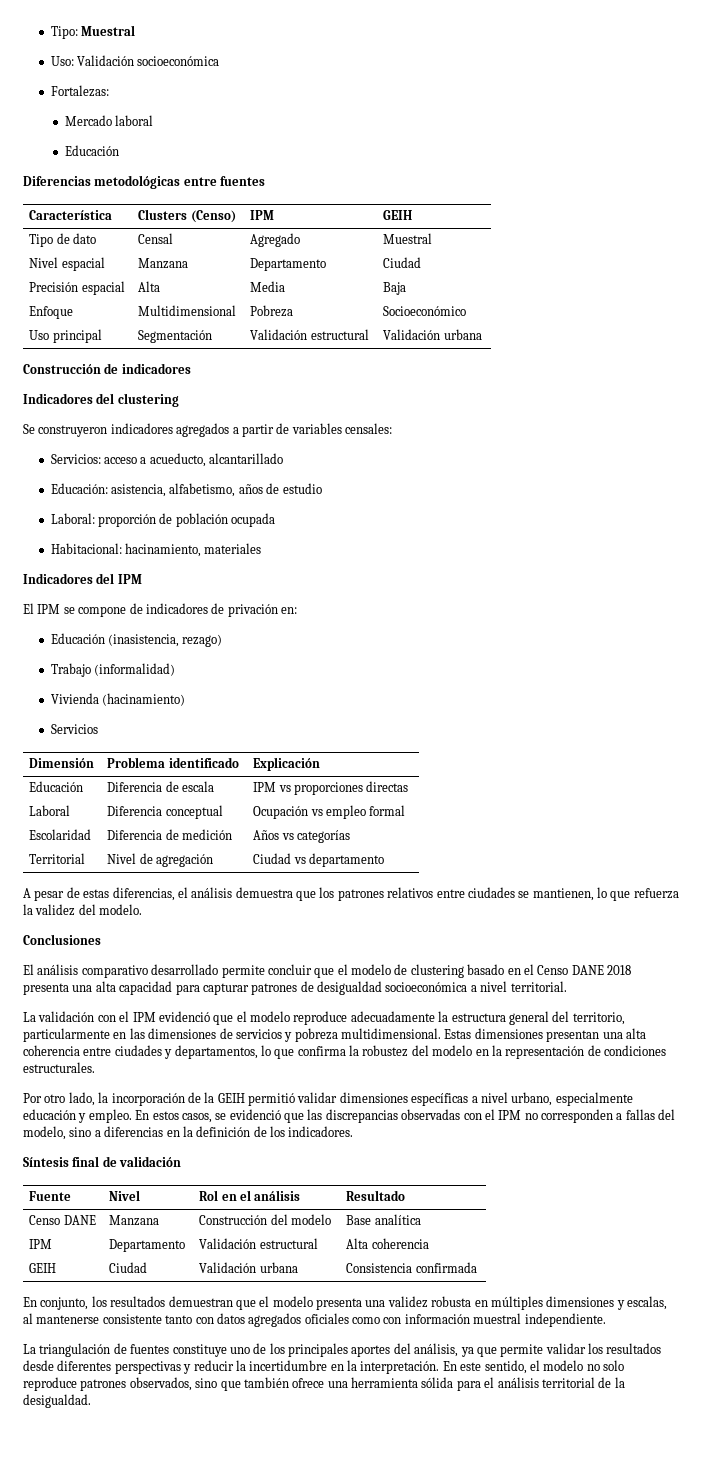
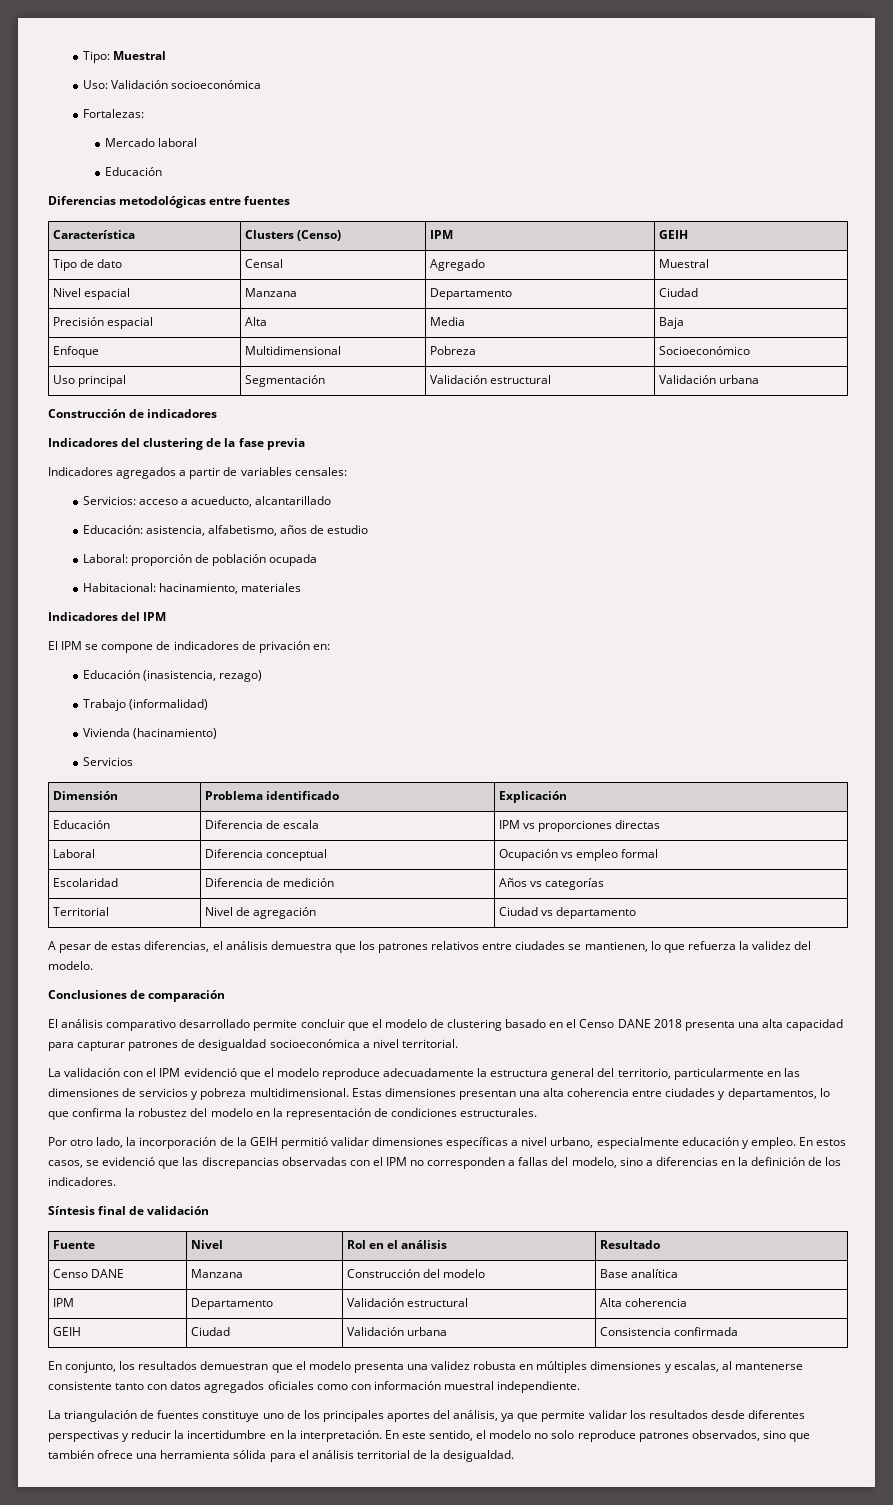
[23,423,173,437] // Se construyeron indicadores -> [206,438,305,450] [48,467,113,476] de la fase previa // Indicadores
(101, 939) none -> [130,990,226,1002] de comparación

